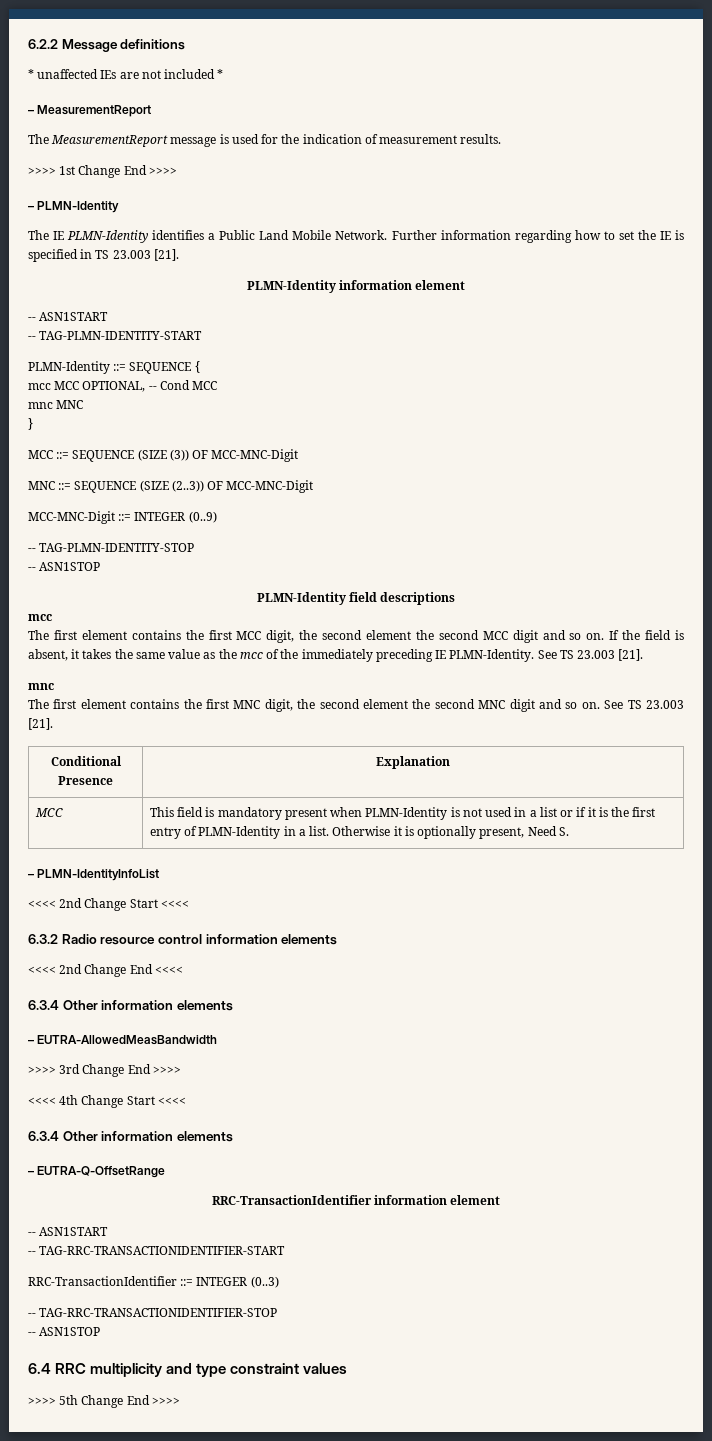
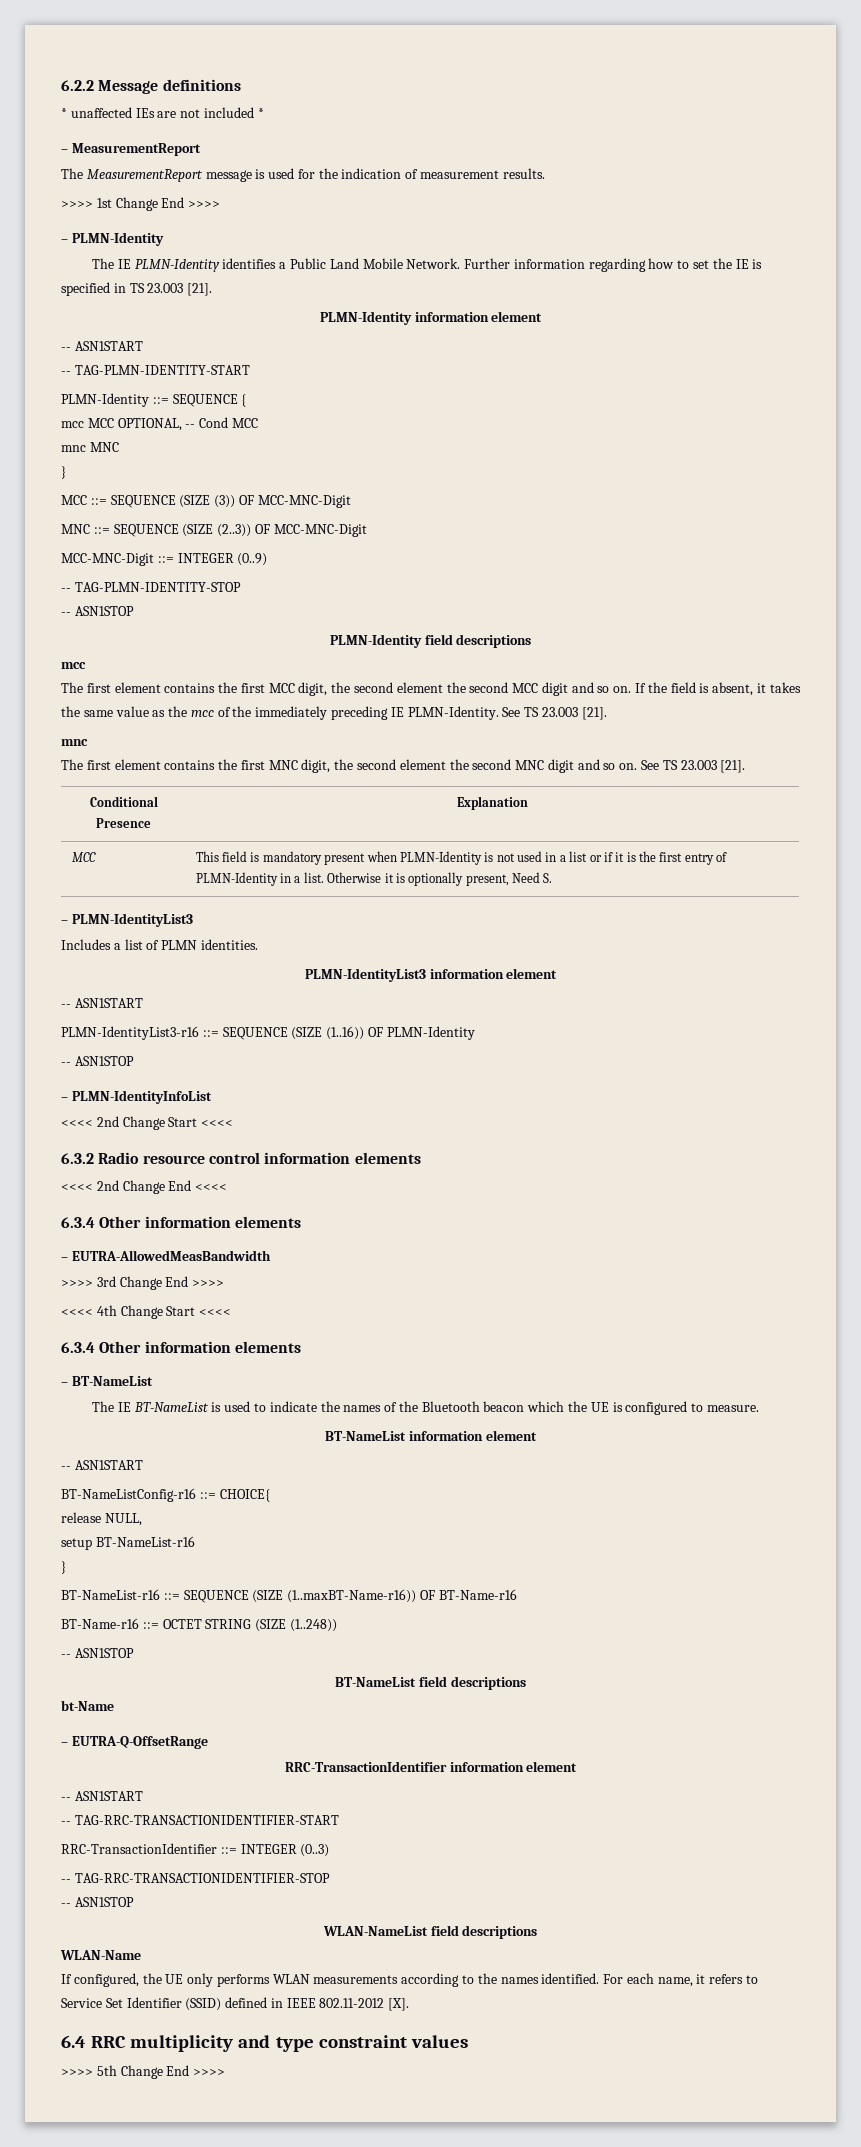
(569, 831) none -> [61,913,193,927] [61,939,258,950] [304,968,558,982] [61,998,143,1008] [61,1026,475,1040] [61,1056,134,1066] // – PLMN-IdentityList3 // Includes a list of PLMN identities. // PLMN-IdentityList3 information element // -- ASN1START // PLMN-IdentityList3-r16 ::= SEQUENCE (SIZE (1..16)) OF PLMN-Identity // -- ASN1STOP
(233, 1136) none -> [61,1376,153,1386] [92,1401,759,1415] [325,1430,537,1441] [61,1460,143,1470] [61,1488,270,1502] [61,1512,142,1526] [61,1536,195,1550] [61,1561,66,1574] [61,1589,517,1603] [61,1618,337,1632] [61,1648,134,1658] [335,1676,526,1690] [61,1700,114,1711] // – BT-NameList // The IE BT-NameList is used to indicate the names of the Bluetooth beacon which the UE is configured to measure. // BT-NameList information element // -- ASN1START // BT-NameListConfig-r16 ::= CHOICE{ // release NULL, // setup BT-NameList-r16 // } // BT-NameList-r16 ::= SEQUENCE (SIZE (1..maxBT-Name-r16)) OF BT-Name-r16 // BT-Name-r16 ::= OCTET STRING (SIZE (1..248)) // -- ASN1STOP // BT-NameList field descriptions // bt-Name
(101, 1331) none -> [322,1925,538,1939] [60,1950,141,1960] [61,1973,759,1987] [61,1997,410,2011] // WLAN-NameList field descriptions // WLAN-Name // If configured, the UE only performs WLAN measurements according to the names identified. For each name, it refers to Service Set Identifier (SSID) defined in IEEE 802.11-2012 [X].

